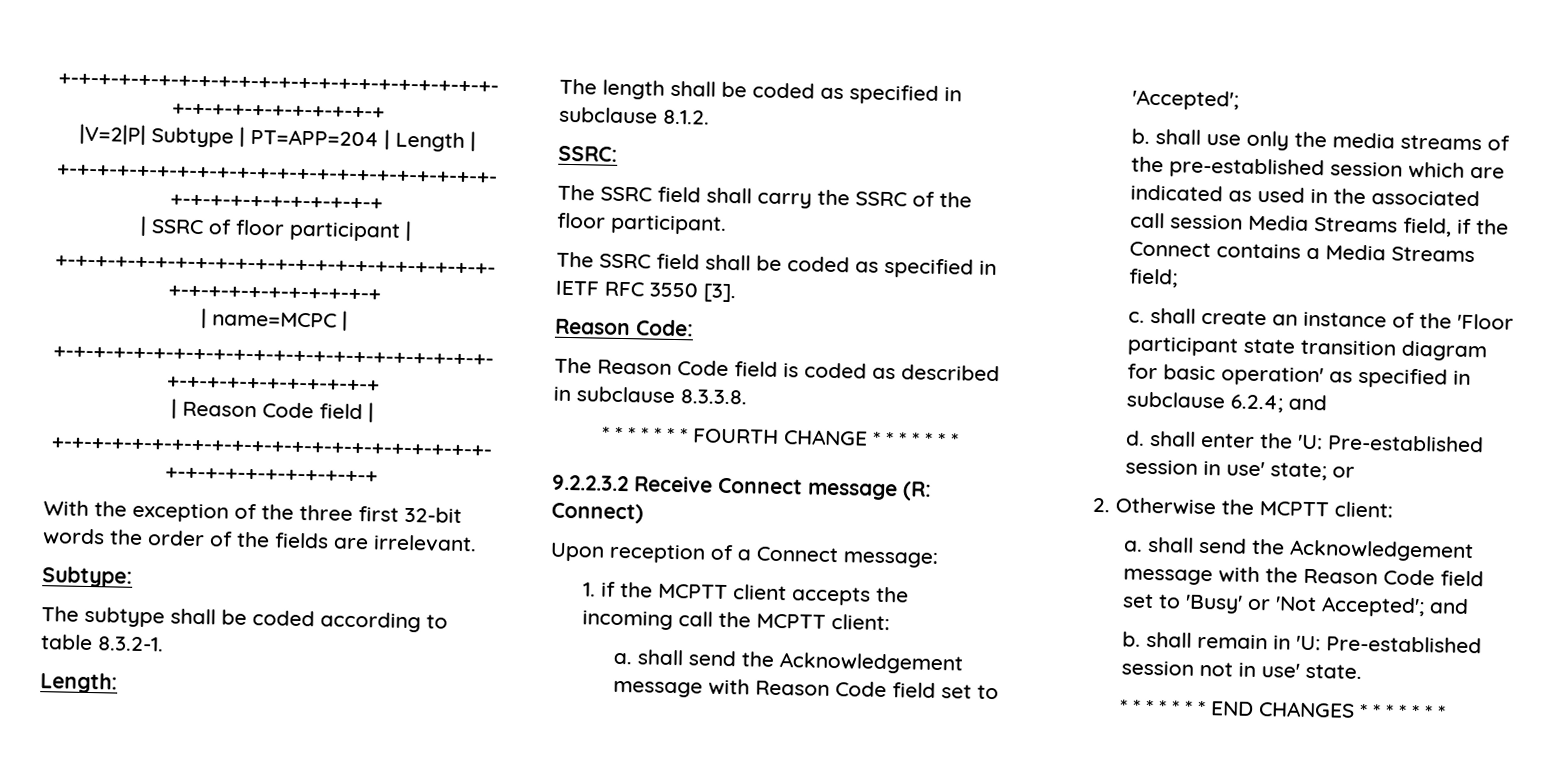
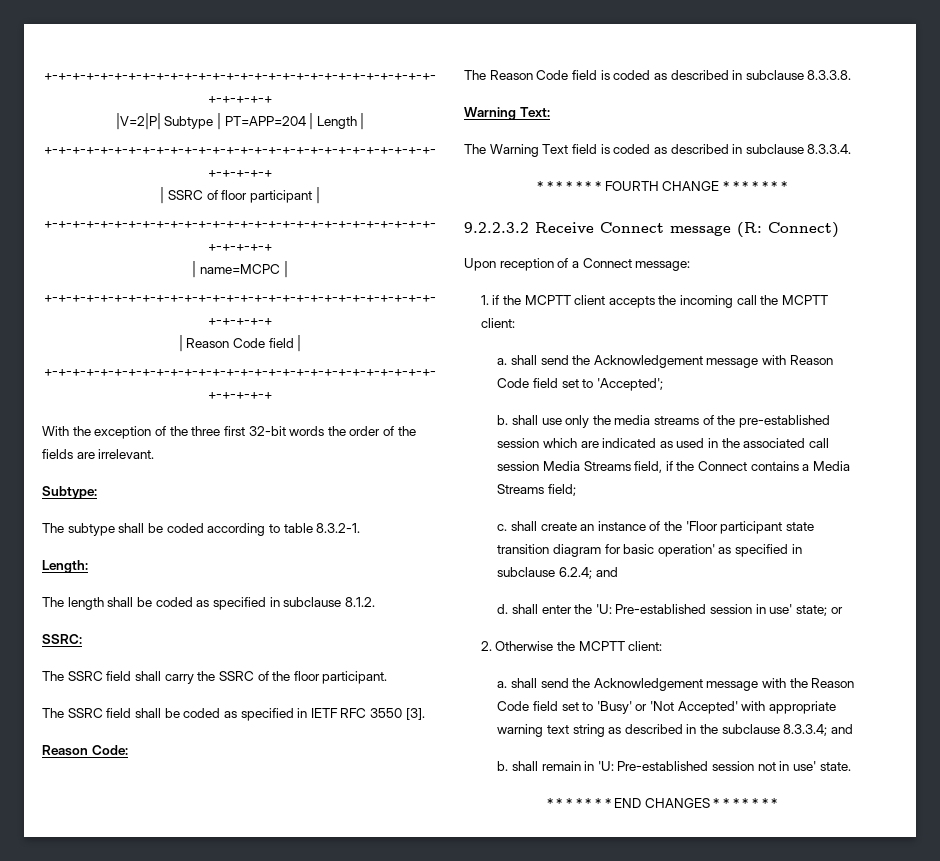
(747, 397) none -> [464,107,550,120] [464,144,852,157] // Warning Text: // The Warning Text field is coded as described in subclause 8.3.3.4.
[1321,596,1426,618] Accepted'; -> [677,701,837,714] [497,724,828,737] Accepted' with appropriate warning text string as described in the subclause 8.3.3.4;

